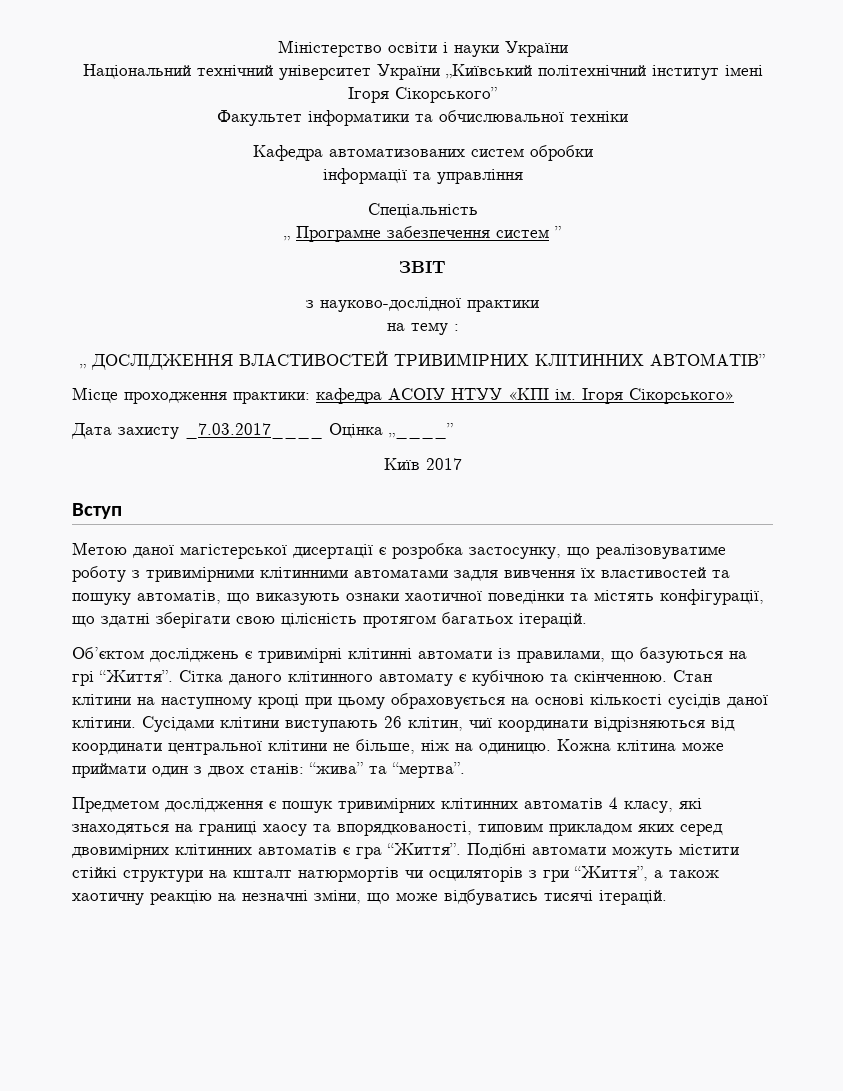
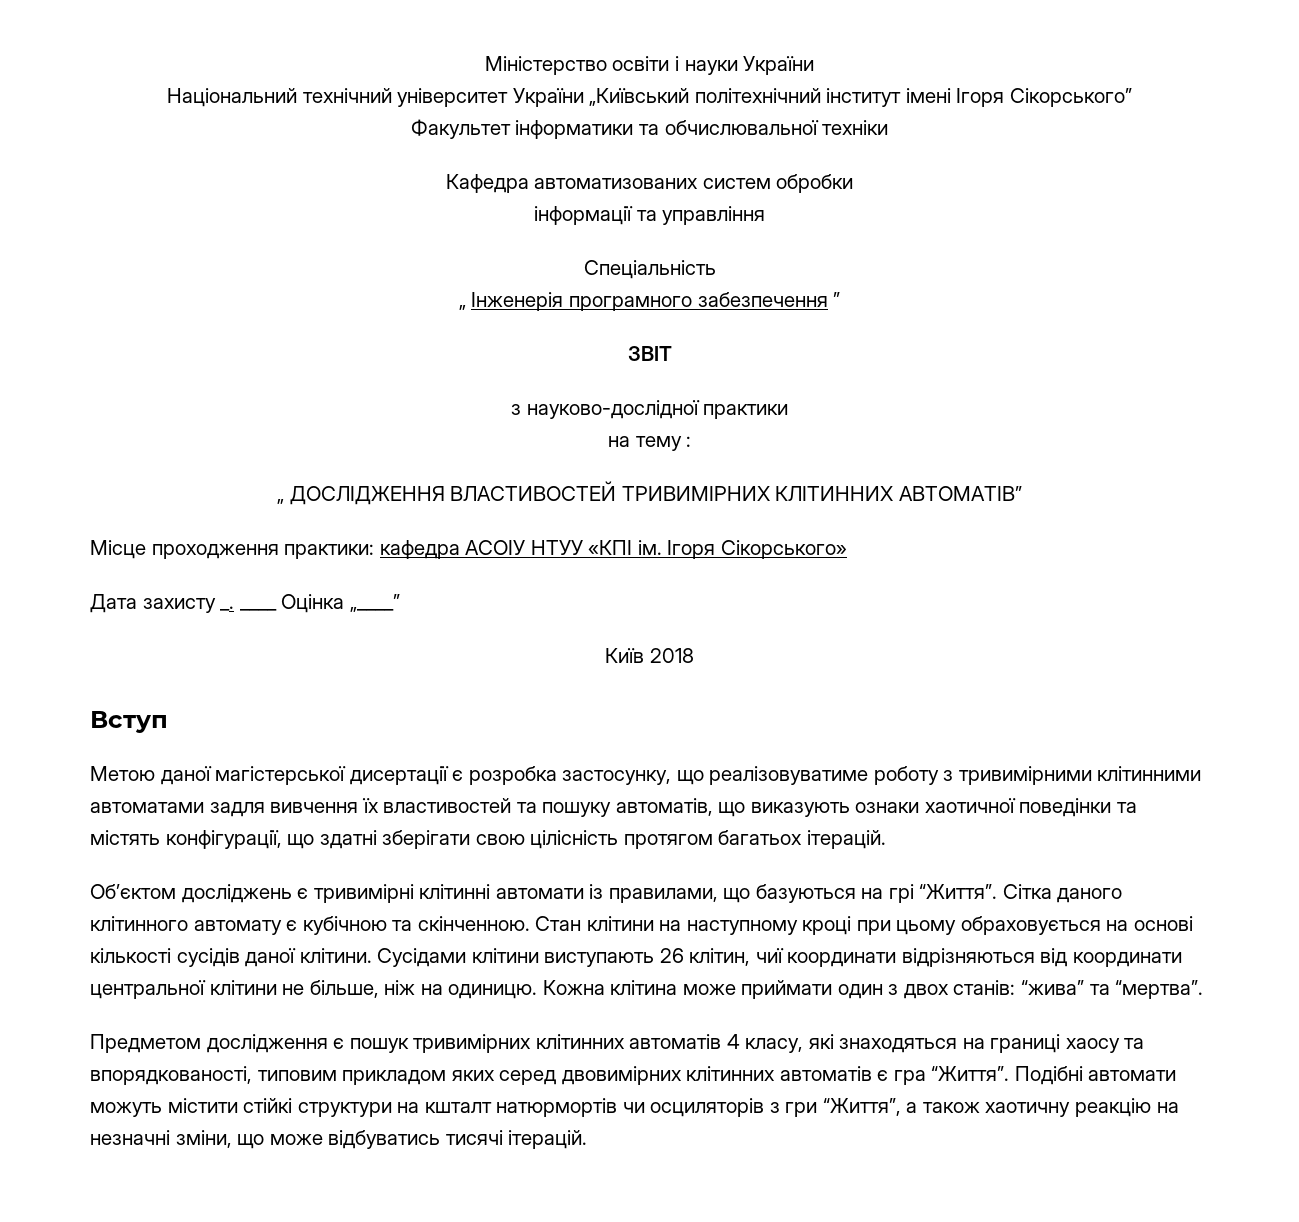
[296,226,549,242] Програмне забезпечення систем -> [471,292,828,311] Інженерія програмного забезпечення
[185,423,323,439] _7.03.2017____ -> [220,606,277,611] _. ____
[425,458,462,470] 2017 -> [649,648,694,663] 2018

